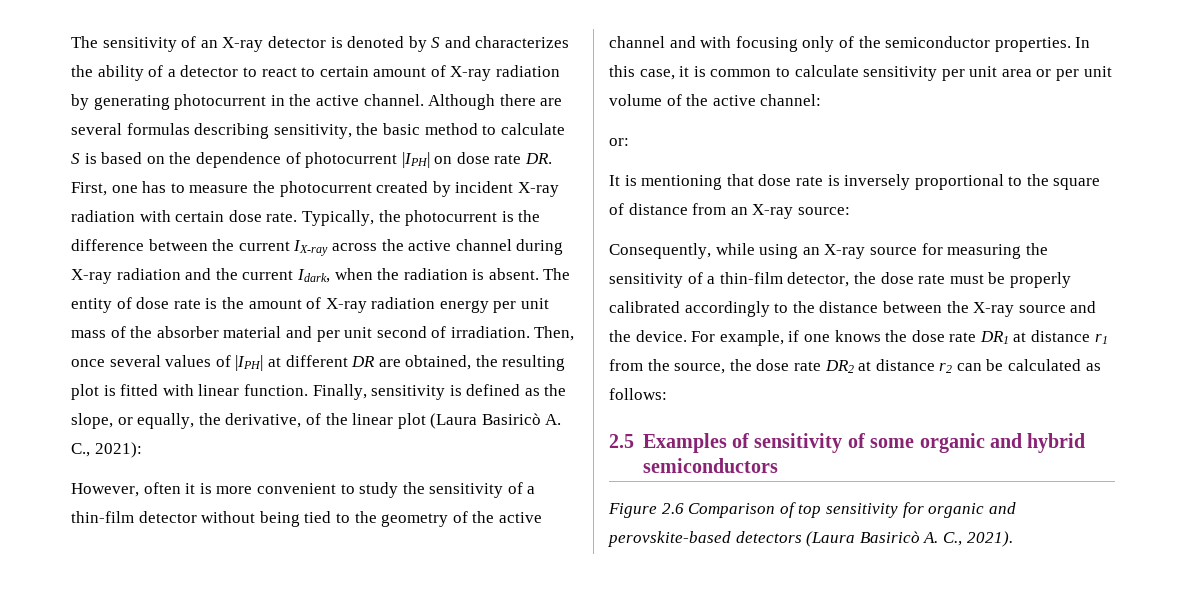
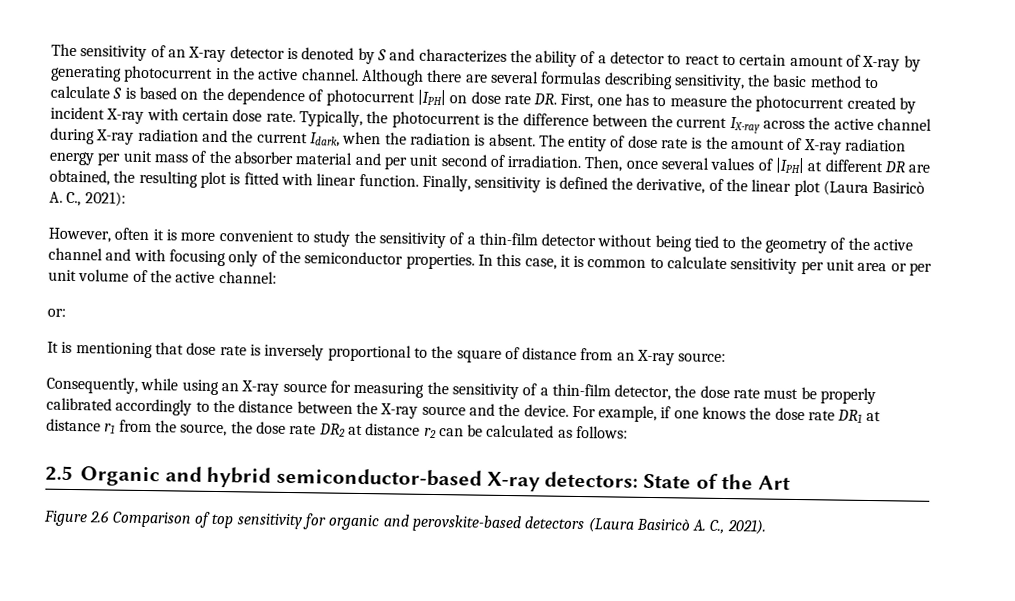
[496,65,561,77] radiation -> (901, 63) none
[71,210,135,222] radiation -> (145, 116) none
[524,384,567,396] [71,413,195,429] as the slope, or equally, -> (608, 183) none
[642,433,1086,453] [642,458,778,473] Examples of sensitivity of some organic and hybrid semiconductors -> [80,466,792,492] Organic and hybrid semiconductor-based X-ray detectors: State of the Art

